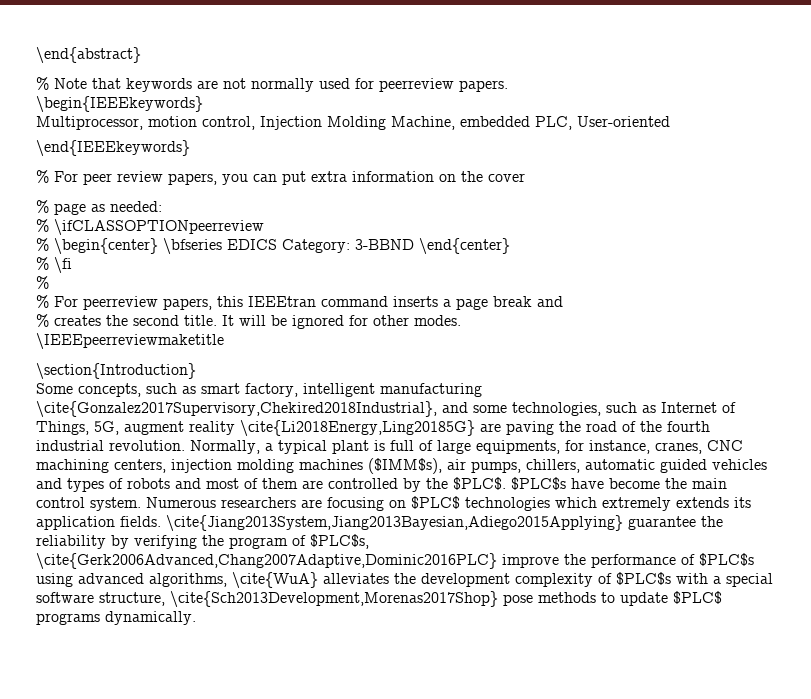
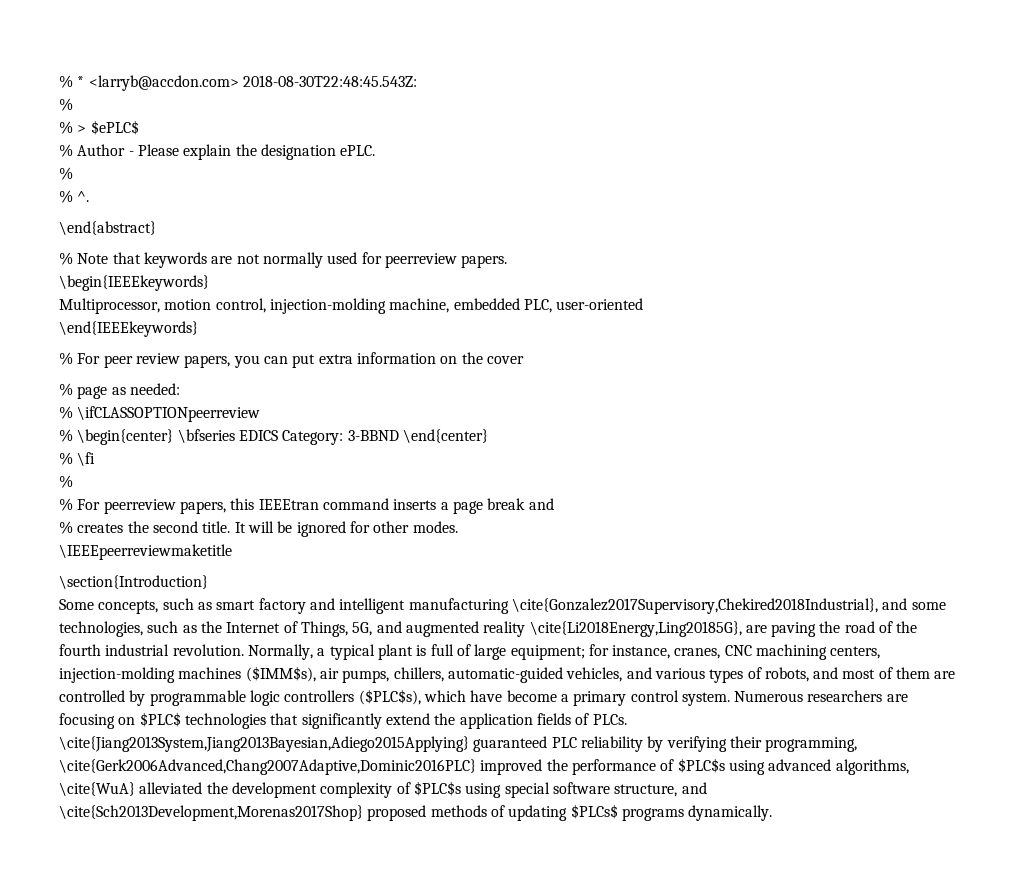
(36, 55) none -> [59,75,417,91] [59,98,73,111] [59,120,139,135] [59,144,376,160] [59,167,73,180] [59,190,90,203] % * <larryb@accdon.com> 2018-08-30T22:48:45.543Z: // % // % > $ePLC$ // % Author - Please explain the designation ePLC. // % // % ^. //
[260,116,455,130] Injection Molding Machine, -> [269,298,450,314] injection-molding machine,
[577,116,670,127] User-oriented -> [556,298,644,310] user-oriented
[245,383,298,397] factory, -> [258,598,335,614] factory and
(656, 409) none -> [200,621,222,633] the
[124,420,475,436] augment reality \cite{Li2018Energy,Ling20185G} -> [376,621,742,637] and augmented reality \cite{Li2018Energy,Ling20185G},
[476,440,560,454] equipments, -> [510,645,585,660] equipment;
[171,459,294,473] injection molding -> [59,667,175,683] injection-molding
[585,459,767,473] [36,478,62,489] automatic guided vehicles and -> [447,667,705,683] automatic-guided vehicles, and various
[127,478,170,489] robots -> [764,667,809,682] robots,
[426,477,727,490] the $PLC$. $PLC$s have become the main -> [149,689,627,706] programmable logic controllers ($PLC$s), which have become a primary
[555,497,751,511] [36,515,723,531] [36,534,369,549] [36,553,559,569] which extremely extends its application fields. \cite{Jiang2013System,Jiang2013Bayesian,Adiego2015Applying} guarantee the reliability by verifying the program of $PLC$s, \cite{Gerk2006Advanced,Chang2007Adaptive,Dominic2016PLC} improve -> [270,713,627,729] [59,736,858,752] [59,759,543,775] that significantly extend the application fields of PLCs. \cite{Jiang2013System,Jiang2013Bayesian,Adiego2015Applying} guaranteed PLC reliability by verifying their programming, \cite{Gerk2006Advanced,Chang2007Adaptive,Dominic2016PLC} improved
[323,573,389,584] alleviates -> [139,782,203,794] alleviated
[676,573,721,584] with a -> [465,783,502,798] using
[170,591,722,607] \cite{Sch2013Development,Morenas2017Shop} pose methods to update $PLC$ -> [681,782,707,794] [59,804,618,821] and \cite{Sch2013Development,Morenas2017Shop} proposed methods of updating $PLCs$

